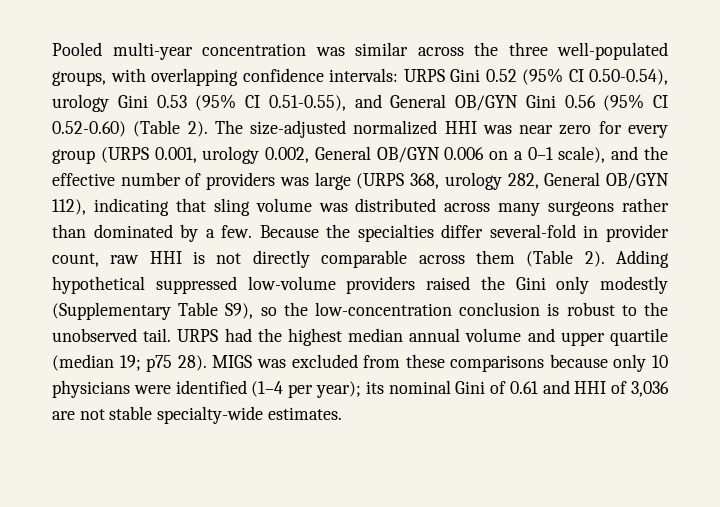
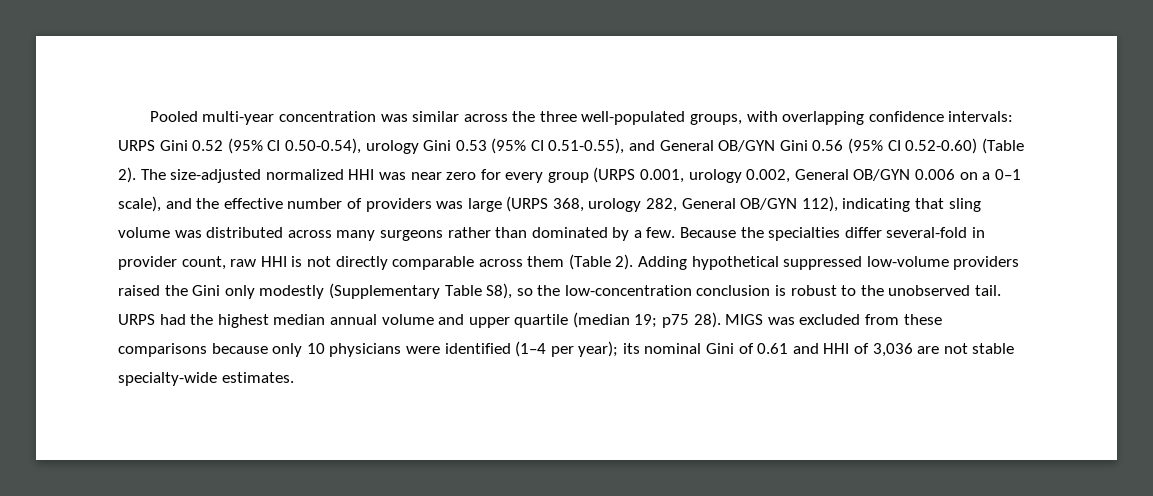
[225,303,254,319] S9), -> [486,283,513,299] S8),

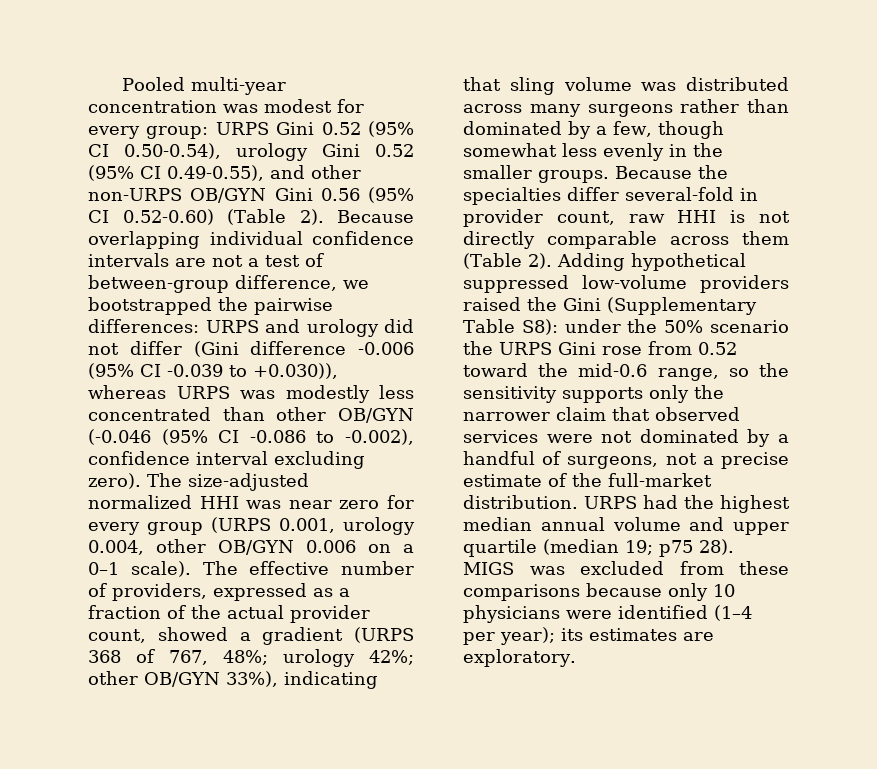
[412,111,1014,125] similar across the three well-populated groups, with overlapping confidence intervals: -> [264,99,364,113] [88,126,209,139] modest for every group:
[455,138,714,154] 0.53 (95% CI 0.51-0.55), and General -> [375,144,414,157] [88,165,361,181] [88,188,182,201] 0.52 (95% CI 0.49-0.55), and other non-URPS
(136, 175) none -> [337,210,414,223] [88,231,414,249] [88,253,324,267] [88,275,369,293] [88,297,333,315] [88,319,414,337] [88,341,414,357] [88,363,338,379] [88,385,414,403] [88,407,414,423] [88,429,414,445] [88,451,365,469] [88,473,141,489] Because overlapping individual confidence intervals are not a test of between-group difference, we bootstrapped the pairwise differences: URPS and urology did not differ (Gini difference -0.006 (95% CI -0.039 to +0.030)), whereas URPS was modestly less concentrated than other OB/GYN (-0.046 (95% CI -0.086 to -0.002), confidence interval excluding zero).
[746,169,849,183] 0.002, General -> [88,539,206,555] 0.004, other
[118,196,838,212] scale), and the effective number of providers was large (URPS 368, urology 282, General OB/GYN 112), -> [130,561,414,577] [88,583,350,601] [88,605,370,623] [88,627,414,645] [88,649,414,667] [88,671,278,687] scale). The effective number of providers, expressed as a fraction of the actual provider count, showed a gradient (URPS 368 of 767, 48%; urology 42%; other OB/GYN 33%),
[646,227,676,238] few. -> [613,121,724,139] [463,143,723,161] [463,165,609,183] few, though somewhat less evenly in the smaller groups.
[224,283,1002,299] only modestly (Supplementary Table S8), so the low-concentration conclusion is robust to the unobserved tail. -> [607,297,757,315] [463,319,789,335] [463,341,737,355] [463,363,789,381] [463,385,724,403] [463,407,740,421] [463,429,789,447] [463,451,789,469] [463,473,712,487] [463,495,578,509] (Supplementary Table S8): under the 50% scenario the URPS Gini rose from 0.52 toward the mid-0.6 range, so the sensitivity supports only the narrower claim that observed services were not dominated by a handful of surgeons, not a precise estimate of the full-market distribution.
[644,343,1015,357] [118,372,294,386] nominal Gini of 0.61 and HHI of 3,036 are not stable specialty-wide estimates. -> [589,628,714,641] [463,649,576,667] estimates are exploratory.

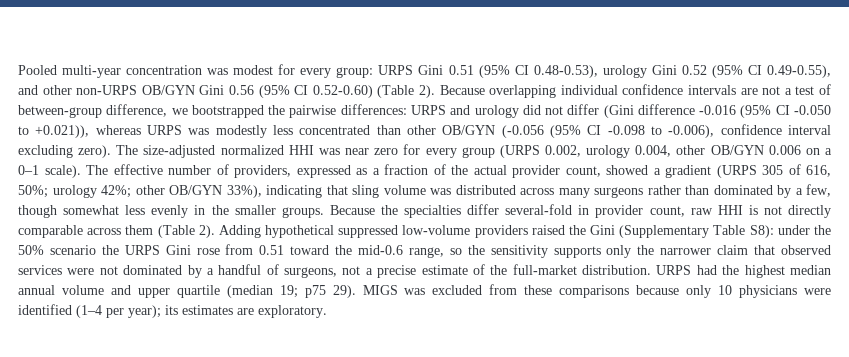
[321,121,414,137] [88,143,221,159] 0.52 (95% CI 0.50-0.54), -> [448,65,598,78] 0.51 (95% CI 0.48-0.53),
[358,342,414,355] [88,363,338,379] -0.006 (95% CI -0.039 to +0.030)), -> [699,105,832,118] [18,125,90,138] -0.016 (95% CI -0.050 to +0.021)),
[88,429,414,445] (-0.046 (95% CI -0.086 to -0.002), -> [501,125,715,138] (-0.056 (95% CI -0.098 to -0.006),
[279,518,335,533] 0.001, -> [544,145,581,157] 0.002,
[88,649,268,665] 368 of 767, 48%; -> [762,164,831,177] [18,185,48,198] 305 of 616, 50%;
[698,342,737,355] 0.52 -> [259,245,285,255] 0.51
[699,539,734,555] 28). -> [332,285,356,298] 29).

